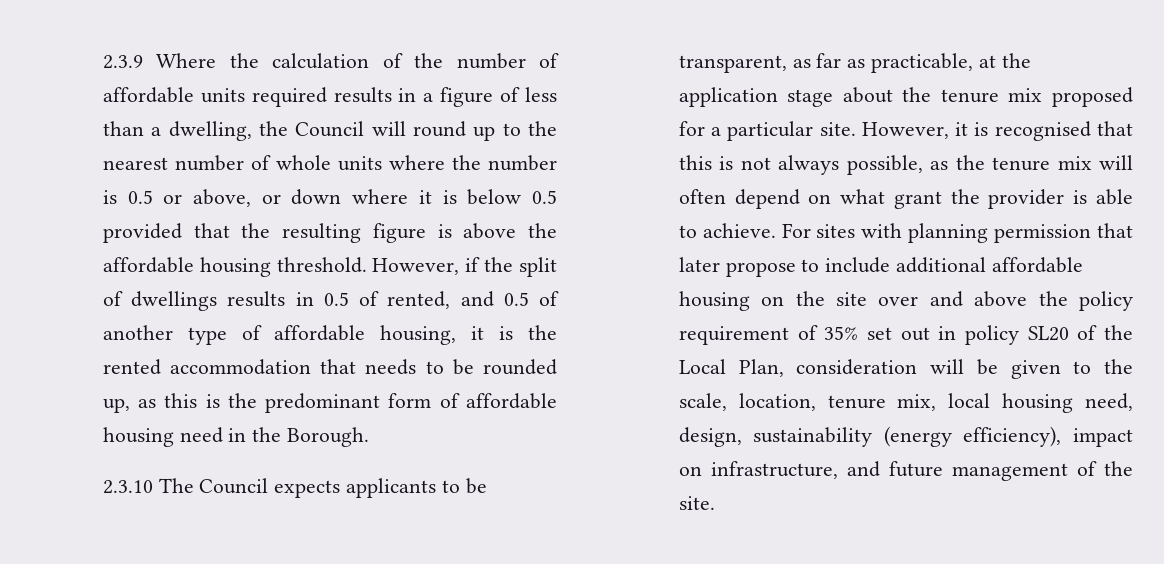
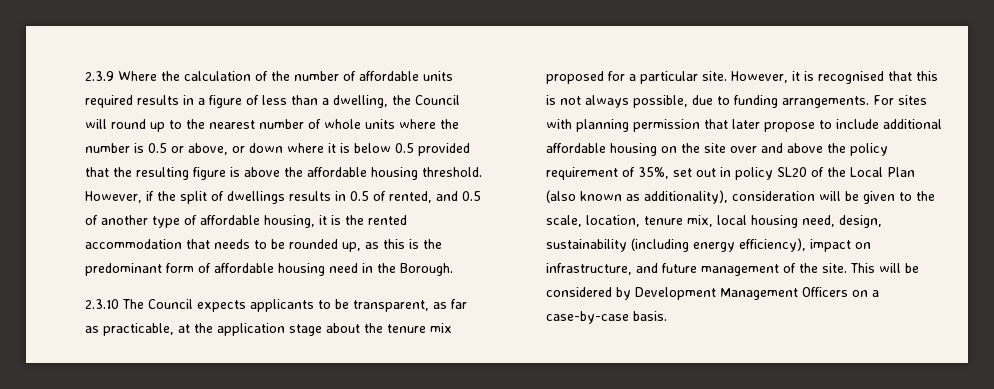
[930,155,1133,171] [678,189,1133,209] [678,223,776,238] as the tenure mix will often depend on what grant the provider is able to achieve. -> [692,95,870,108] due to funding arrangements.
[824,326,859,340] 35% -> [638,167,670,179] 35%,
[738,359,784,377] Plan, -> [887,167,916,177] [546,190,729,204] Plan (also known as additionality),
[883,426,952,447] (energy -> [631,238,736,252] (including energy
(715, 503) none -> [850,263,920,273] [546,287,880,300] [546,311,668,324] This will be considered by Development Management Officers on a case-by-case basis.

